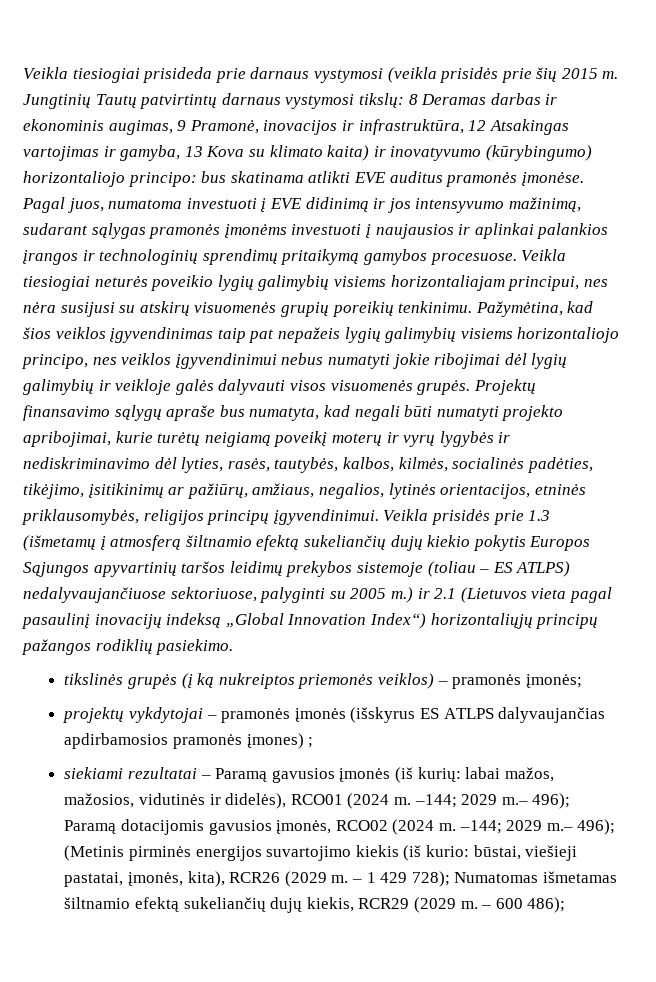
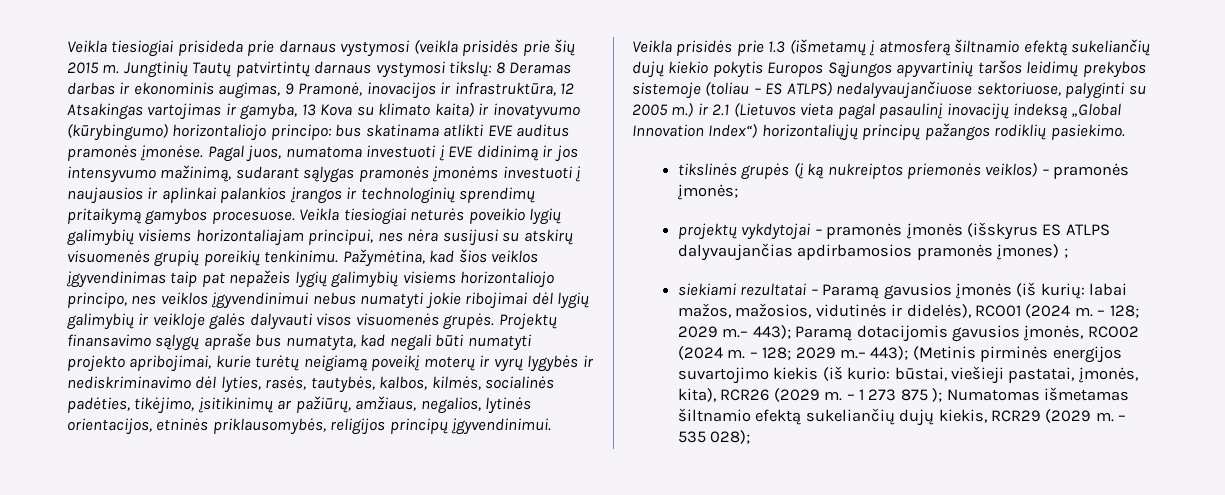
[414,793,571,809] –144; 2029 m.– 496); -> [1097,305,1139,318] [677,325,791,339] – 128; 2029 m.– 443);
[459,819,616,835] –144; 2029 m.– 496); -> [749,346,909,360] – 128; 2029 m.– 443);
[380,871,450,887] 429 728); -> [868,388,943,402] 273 875 );
[495,897,566,913] 600 486); -> [677,430,751,444] 535 028);

